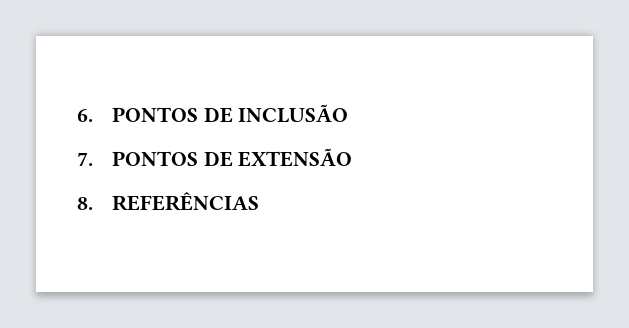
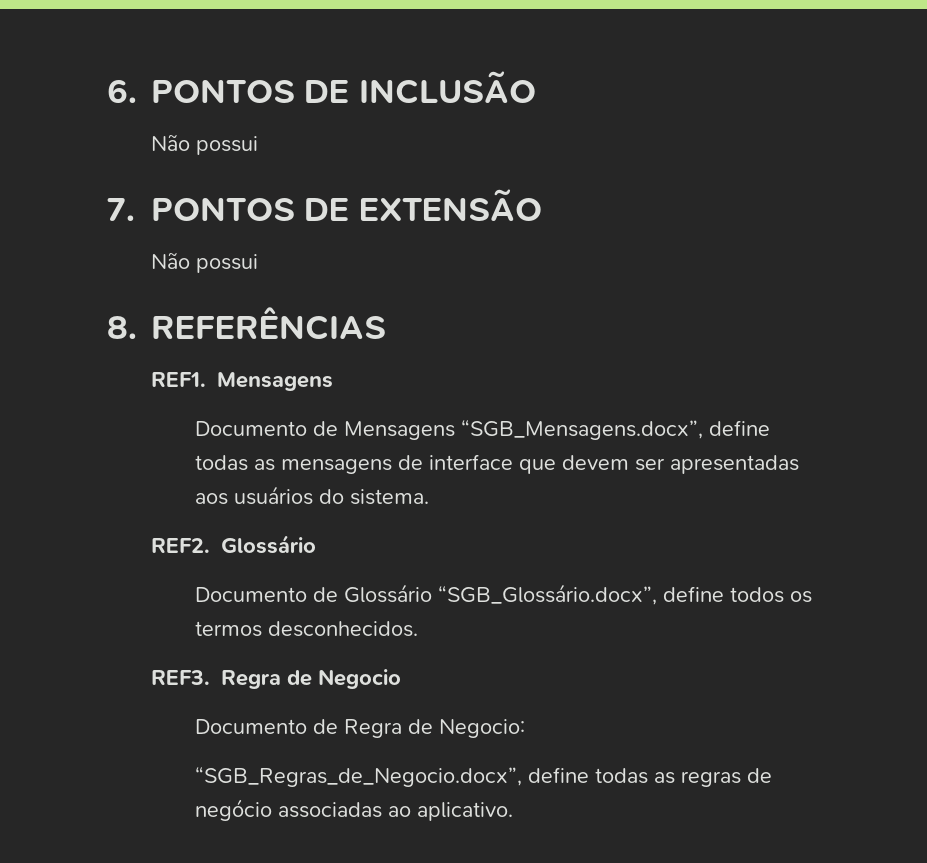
(349, 113) none -> [150,134,258,155] // Não possui
(353, 157) none -> [150,252,258,273] // Não possui
(259, 201) none -> [150,372,333,391] [194,419,770,440] [194,454,799,474] [194,486,429,505] [150,535,316,554] [194,584,812,605] [194,621,418,637] [150,669,401,689] [194,719,525,738] [194,766,772,787] [194,799,513,821] // REF1. Mensagens // Documento de Mensagens “SGB_Mensagens.docx”, define todas as mensagens de interface que devem ser apresentadas aos usuários do sistema. // REF2. Glossário // Documento de Glossário “SGB_Glossário.docx”, define todos os termos desconhecidos. // REF3. Regra de Negocio // Documento de Regra de Negocio: // “SGB_Regras_de_Negocio.docx”, define todas as regras de negócio associadas ao aplicativo.

